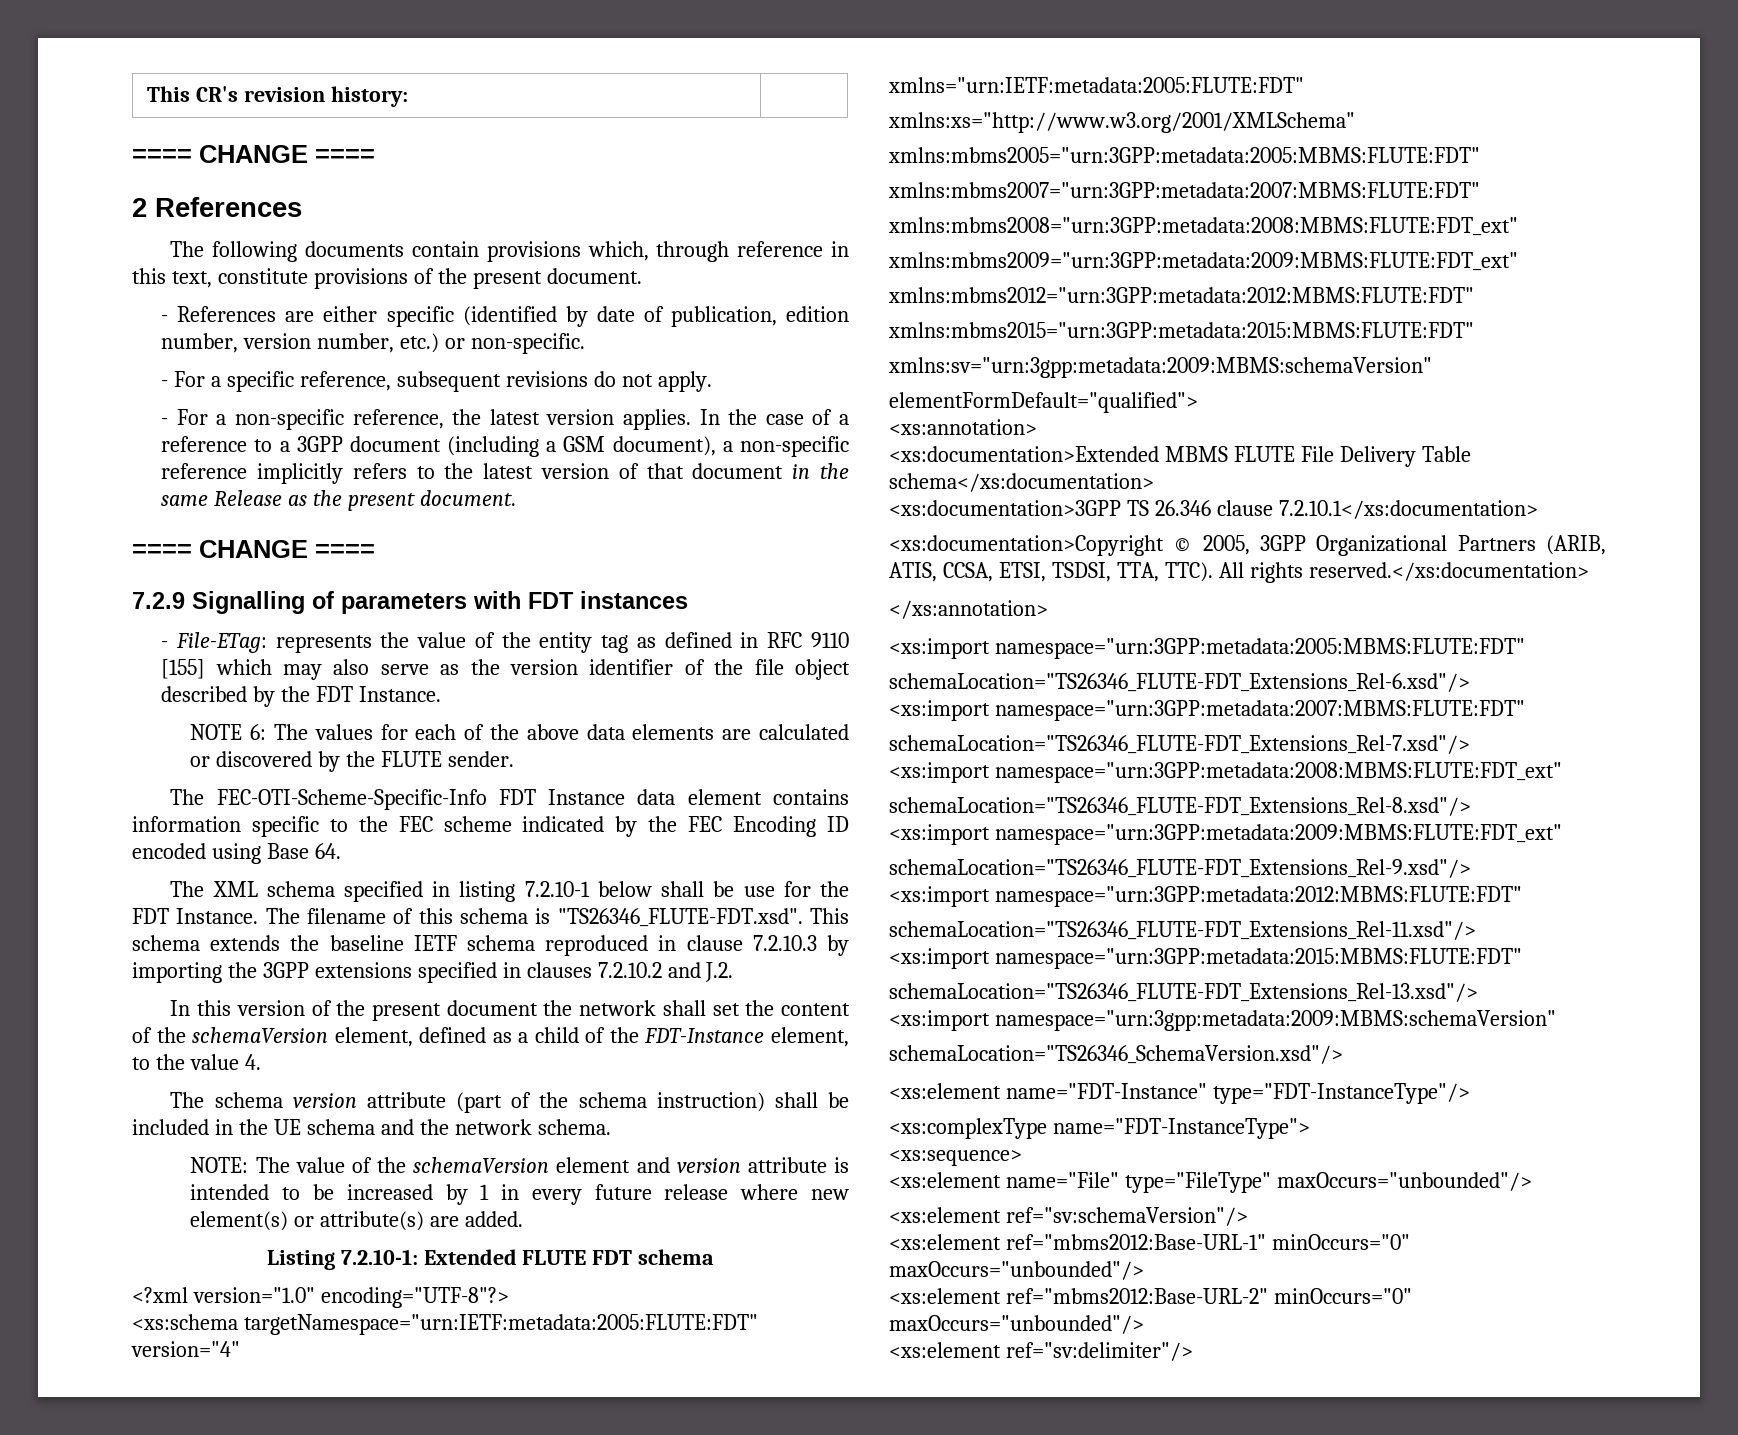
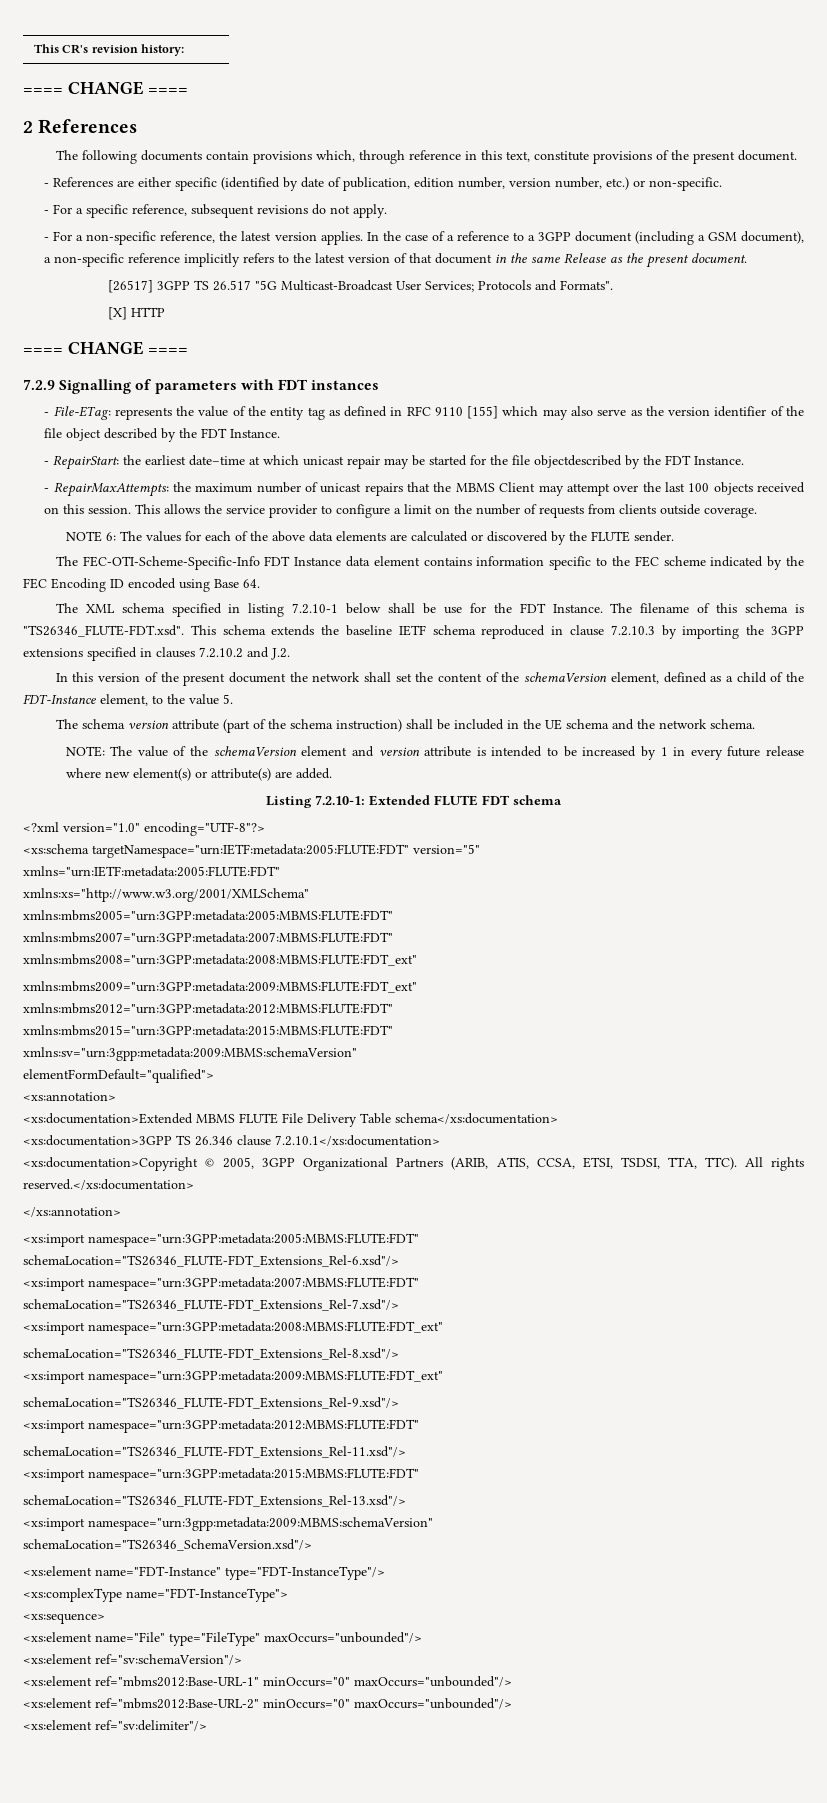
(516, 498) none -> [108,280,614,293] [108,307,166,320] // [26517] 3GPP TS 26.517 "5G Multicast-Broadcast User Services; Protocols and Formats". // [X] HTTP
(441, 694) none -> [44,455,745,470] [44,482,805,497] [44,504,758,518] // - RepairStart: the earliest date–time at which unicast repair may be started for the file objectdescribed by the FDT Instance. // - RepairMaxAttempts: the maximum number of unicast repairs that the MBMS Client may attempt over the last 100 objects received on this session. This allows the service provider to configure a limit on the number of requests from clients outside coverage.
[244,1054,261,1070] 4. -> [223,694,233,704] 5.
[131,1341,240,1357] version="4" -> [413,844,480,854] version="5"

